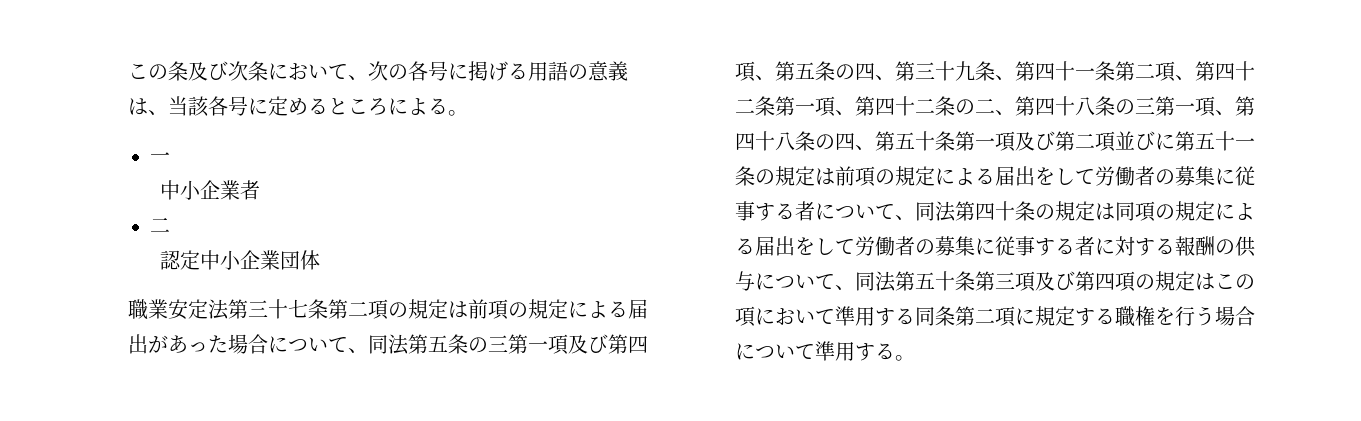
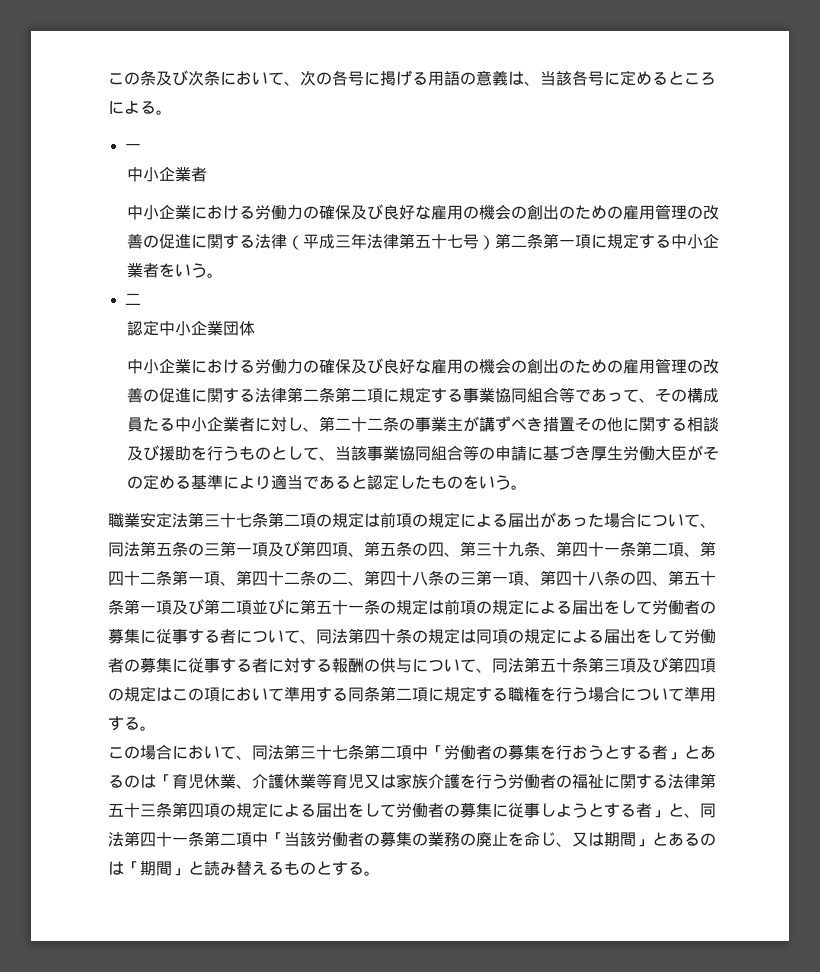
(261, 190) none -> [126,204,719,220] [126,233,719,250] [126,263,223,278] // 中小企業における労働力の確保及び良好な雇用の機会の創出のための雇用管理の改善の促進に関する法律（平成三年法律第五十七号）第二条第一項に規定する中小企業者をいう。
(321, 260) none -> [126,358,719,374] [126,387,719,403] [126,416,719,432] [126,445,719,461] [126,474,527,490] // 中小企業における労働力の確保及び良好な雇用の機会の創出のための雇用管理の改善の促進に関する法律第二条第二項に規定する事業協同組合等であって、その構成員たる中小企業者に対し、第二十二条の事業主が講ずべき措置その他に関する相談及び援助を行うものとして、当該事業協同組合等の申請に基づき厚生労働大臣がその定める基準により適当であると認定したものをいう。
(915, 358) none -> [107,744,716,760] [107,773,716,789] [107,802,716,818] [107,831,716,847] [107,861,380,876] // この場合において、同法第三十七条第二項中「労働者の募集を行おうとする者」とあるのは「育児休業、介護休業等育児又は家族介護を行う労働者の福祉に関する法律第五十三条第四項の規定による届出をして労働者の募集に従事しようとする者」と、同法第四十一条第二項中「当該労働者の募集の業務の廃止を命じ、又は期間」とあるのは「期間」と読み替えるものとする。

